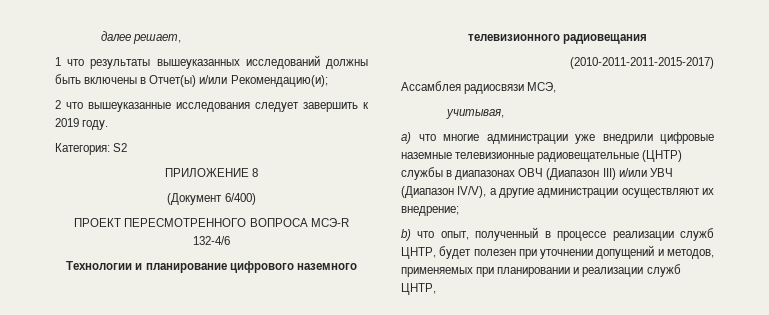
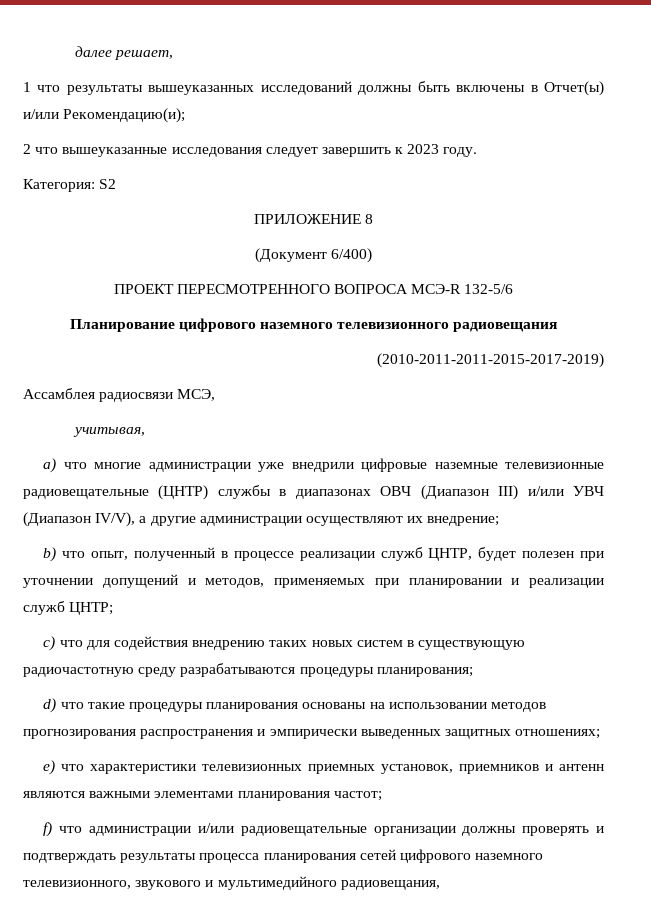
[55,118,79,127] 2019 -> [407,144,440,154] 2023
[193,236,230,245] [66,261,227,273] 132-4/6 // Технологии и планирование -> [464,284,514,294] [69,319,175,332] 132-5/6 // Планирование
[570,57,714,69] (2010-2011-2011-2015-2017) -> [377,353,604,368] (2010-2011-2011-2015-2017-2019)
[401,283,436,295] ЦНТР, -> [69,602,114,615] [43,636,526,651] [23,663,473,677] [43,698,546,713] [23,729,601,739] [43,760,605,775] [23,791,382,801] [43,822,605,837] [23,849,544,863] [23,876,440,890] ЦНТР; // c) что для содействия внедрению таких новых систем в существующую радиочастотную среду разрабатываются процедуры планирования; // d) что такие процедуры планирования основаны на использовании методов прогнозирования распространения и эмпирически выведенных защитных отношениях; // e) что характеристики телевизионных приемных установок, приемников и антенн являются важными элементами планирования частот; // f) что администрации и/или радиовещательные организации должны проверять и подтверждать результаты процесса планирования сетей цифрового наземного телевизионного, звукового и мультимедийного радиовещания,

